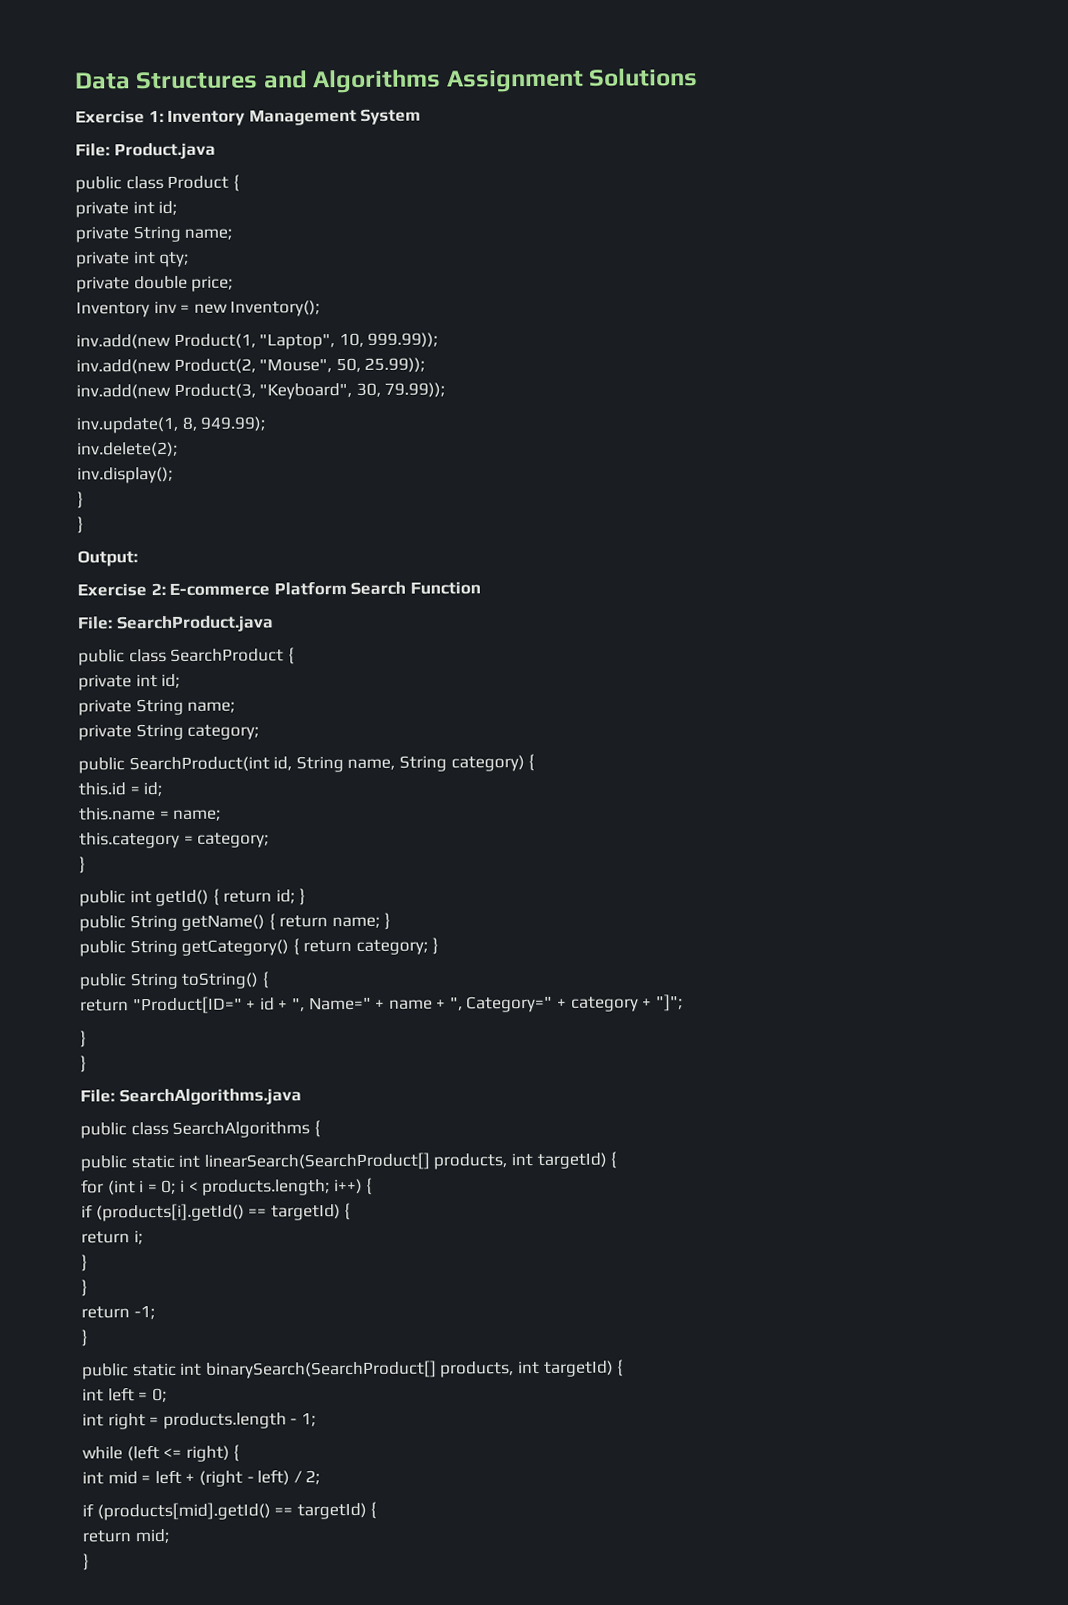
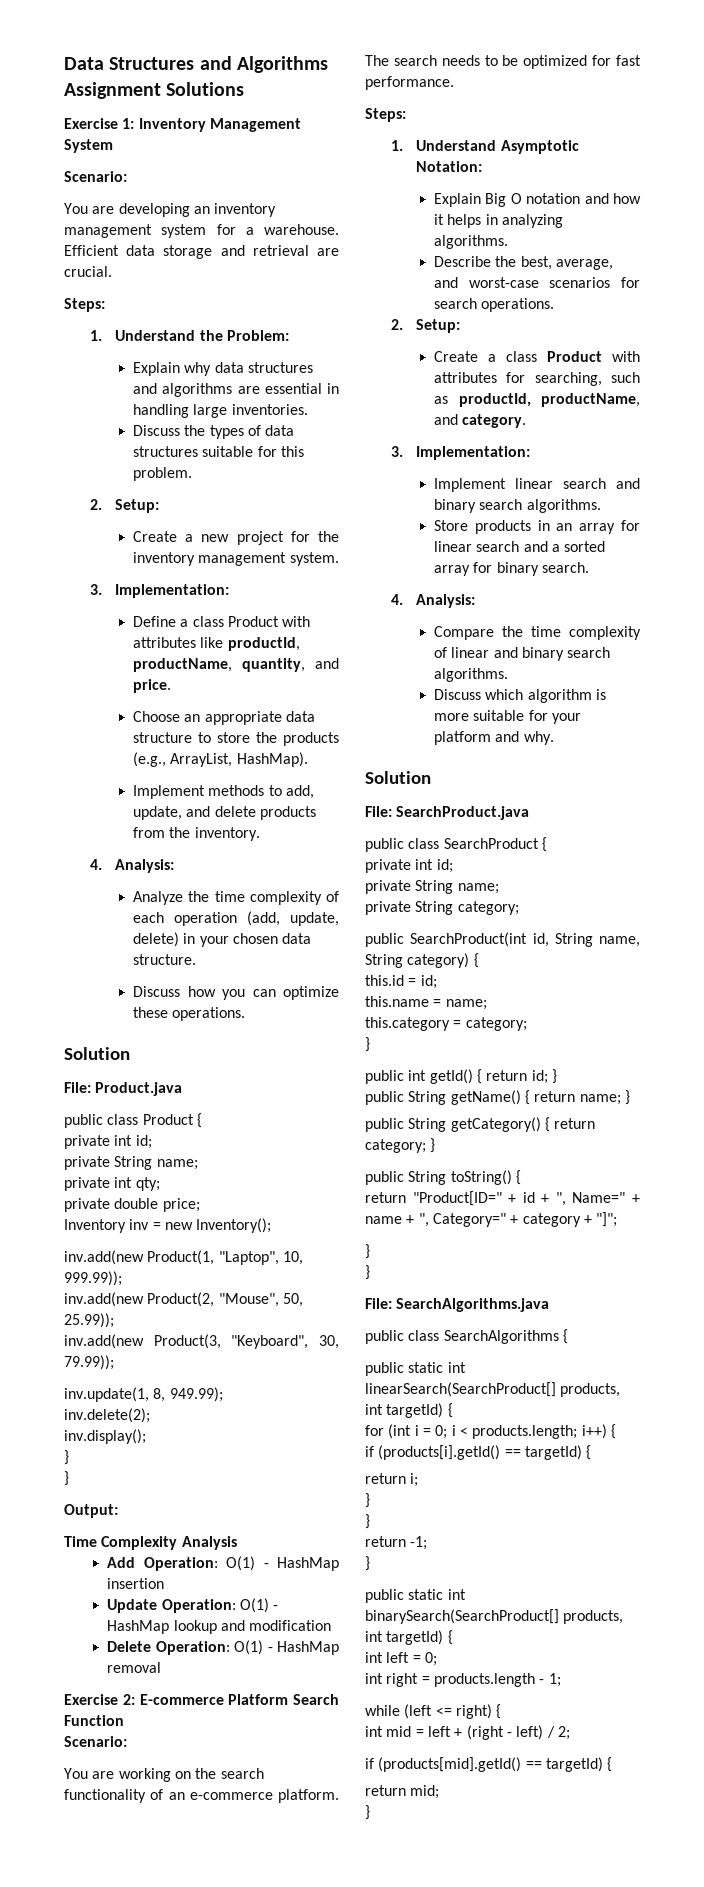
(422, 116) none -> [64,171,127,182] [64,203,277,217] [64,224,339,238] [64,245,339,259] [64,266,112,277] [64,298,105,312] [89,330,290,341] [132,362,313,376] [132,383,339,397] [132,404,308,418] [132,425,295,439] [132,446,304,457] [132,467,192,481] [89,499,160,513] [132,531,339,545] [132,552,339,566] [89,584,230,598] [132,616,311,627] [132,637,300,651] [132,658,339,672] [132,679,171,693] [132,711,315,725] [132,732,339,746] [132,752,308,767] [132,785,314,799] [132,806,316,820] [132,827,260,841] [89,859,175,873] [132,891,339,905] [132,911,339,926] [132,932,312,947] [132,954,196,965] [132,986,339,1000] [132,1007,246,1021] [64,1047,130,1060] // Scenario: // You are developing an inventory management system for a warehouse. Efficient data storage and retrieval are crucial. // Steps: // 1. Understand the Problem: // Explain why data structures and algorithms are essential in handling large inventories. // Discuss the types of data structures suitable for this problem. // 2. Setup: // Create a new project for the inventory management system. // 3. Implementation: // Define a class Product with attributes like productId, productName, quantity, and price. // Choose an appropriate data structure to store the products (e.g., ArrayList, HashMap). // Implement methods to add, update, and delete products from the inventory. // 4. Analysis: // Analyze the time complexity of each operation (add, update, delete) in your chosen data structure. // Discuss how you can optimize these operations. // Solution
(138, 558) none -> [64,1536,237,1550] [107,1556,340,1571] [107,1578,165,1589] [107,1598,279,1613] [107,1620,332,1634] [107,1640,340,1655] [107,1662,162,1673] // Time Complexity Analysis // Add Operation: O(1) - HashMap insertion // Update Operation: O(1) - HashMap lookup and modification // Delete Operation: O(1) - HashMap removal
(481, 588) none -> [64,1736,127,1747] [64,1768,264,1782] [64,1789,339,1803] [365,55,641,69] [365,76,454,90] [365,108,406,122] [390,140,579,154] [416,161,483,172] [433,193,641,207] [433,214,563,228] [433,235,508,249] [433,256,613,270] [433,277,640,288] [433,298,555,312] [390,319,461,333] [433,351,640,362] [433,372,640,386] [433,393,640,407] [433,414,527,428] [390,446,531,460] [433,478,640,492] [433,499,601,513] [433,520,640,534] [433,541,606,552] [433,562,589,576] [390,594,476,608] [433,626,641,640] [433,647,611,661] [433,668,508,682] [433,689,606,703] [433,710,581,724] [433,731,554,745] [365,771,431,784] // Scenario: // You are working on the search functionality of an e-commerce platform. The search needs to be optimized for fast performance. // Steps: // 1. Understand Asymptotic Notation: // Explain Big O notation and how it helps in analyzing algorithms. // Describe the best, average, and worst-case scenarios for search operations. // 2. Setup: // Create a class Product with attributes for searching, such as productId, productName, and category. // 3. Implementation: // Implement linear search and binary search algorithms. // Store products in an array for linear search and a sorted array for binary search. // 4. Analysis: // Compare the time complexity of linear and binary search algorithms. // Discuss which algorithm is more suitable for your platform and why. // Solution

